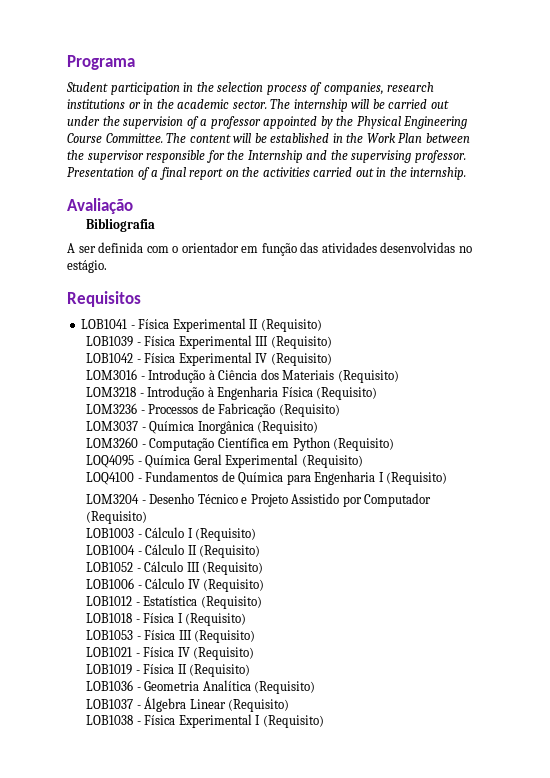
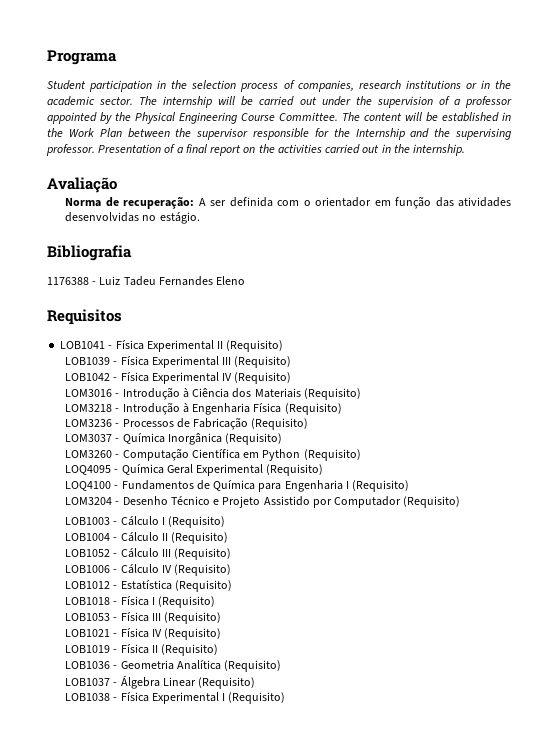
[86,218,156,232] Bibliografia // -> [65,197,195,209] Norma de recuperação:
(107, 266) none -> [47,245,132,261] [47,276,246,286] // Bibliografia // 1176388 - Luiz Tadeu Fernandes Eleno

